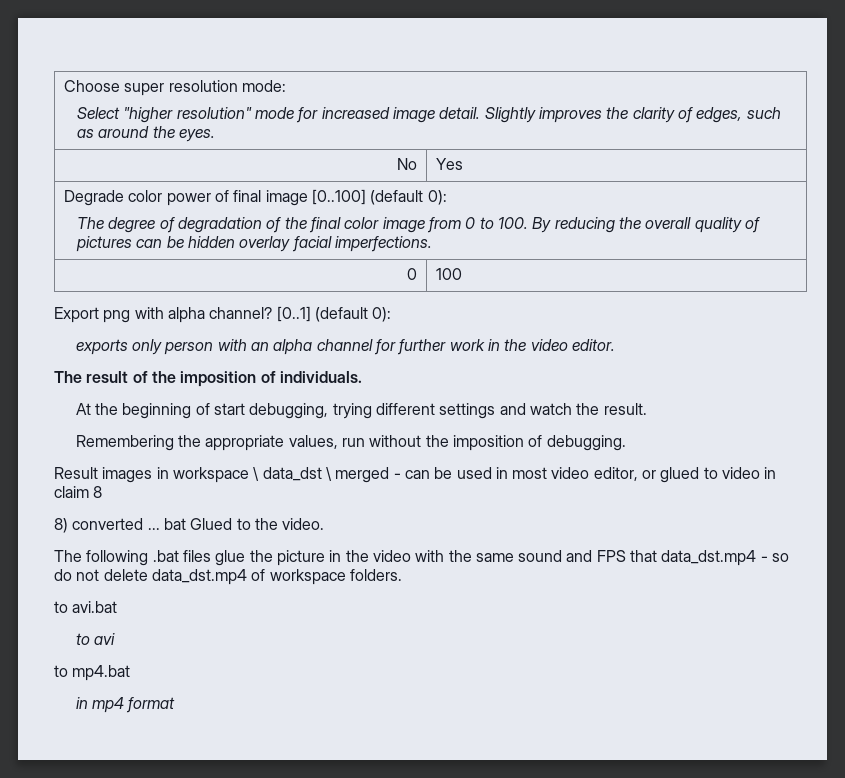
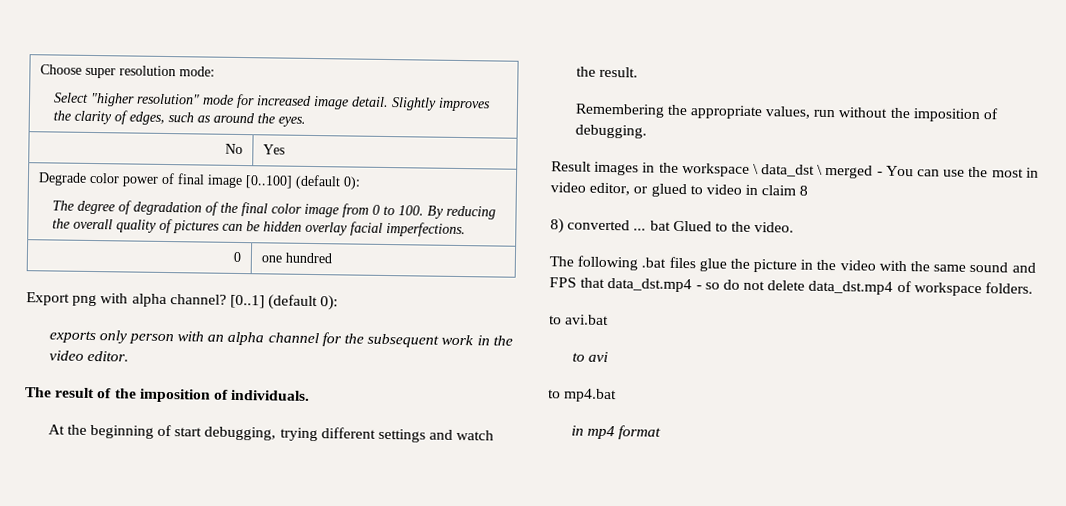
[436,268,463,280] 100 -> [261,252,333,264] one hundred
[397,339,447,355] further -> [343,333,440,348] the subsequent
(169, 473) none -> [658,162,679,173] the
[404,467,548,479] can be used in most -> [885,165,1039,178] You can use the most in

